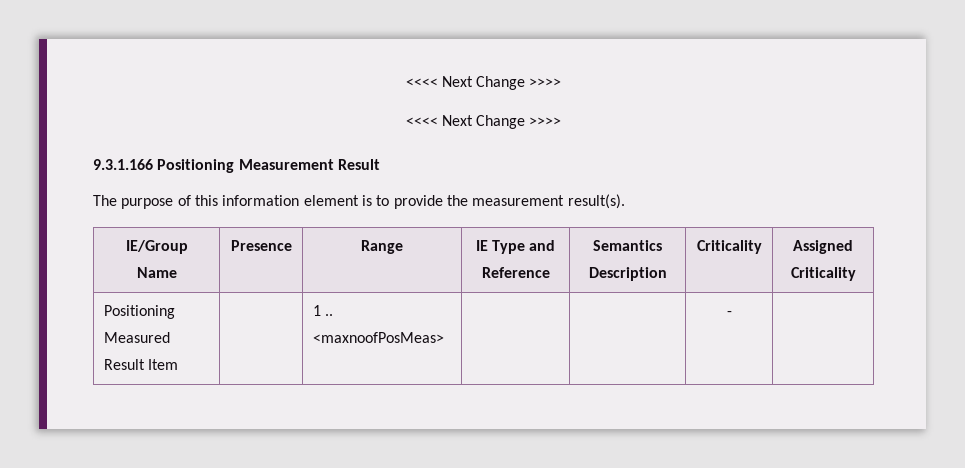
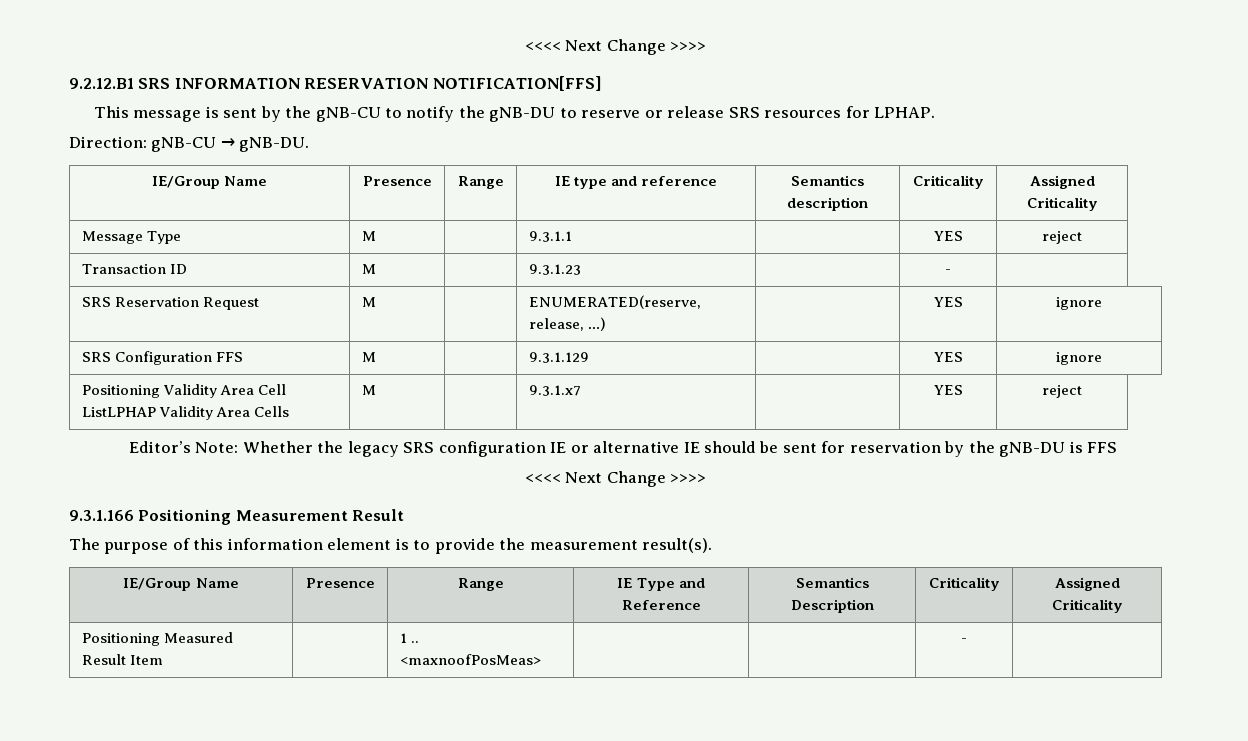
[405,76,562,90] <<<< Next Change >>>> -> [524,39,707,55] [69,76,602,91] [93,106,935,122] [69,136,310,152] [151,176,268,189] [362,176,432,186] [457,176,504,189] [554,176,718,189] [791,175,864,186] [787,197,868,211] [912,175,984,189] [1029,175,1095,189] [1026,197,1098,211] [81,231,181,244] [361,231,376,241] [528,231,572,242] [933,231,963,241] [1042,231,1082,244] [81,264,187,274] [361,264,376,274] [528,264,581,275] [945,269,951,274] [81,297,259,310] [361,297,376,307] [528,295,701,309] [528,317,606,331] [933,297,963,307] [1056,297,1102,310] [81,351,243,365] [361,352,376,362] [528,352,589,363] [933,352,963,362] [1056,352,1102,365] [81,384,286,398] [81,406,289,420] [361,385,376,395] [528,385,581,396] [933,385,963,395] [1042,385,1082,398] [128,441,1118,457] <<<< Next Change >>>> // 9.2.12.B1 SRS INFORMATION RESERVATION NOTIFICATION[FFS] // This message is sent by the gNB-CU to notify the gNB-DU to reserve or release SRS resources for LPHAP. // Direction: gNB-CU → gNB-DU. // IE/Group Name | Presence | Range | IE type and reference | Semantics description | Criticality | Assigned Criticality // Message Type | M | | 9.3.1.1 | | YES | reject // Transaction ID | M | | 9.3.1.23 | | - | // SRS Reservation Request | M | | ENUMERATED(reserve, release, …) | | YES | ignore // SRS Configuration FFS | M | | 9.3.1.129 | | YES | ignore // Positioning Validity Area Cell ListLPHAP Validity Area Cells | M | | 9.3.1.x7 | | YES | reject // Editor’s Note: Whether the legacy SRS configuration IE or alternative IE should be sent for reservation by the gNB-DU is FFS

